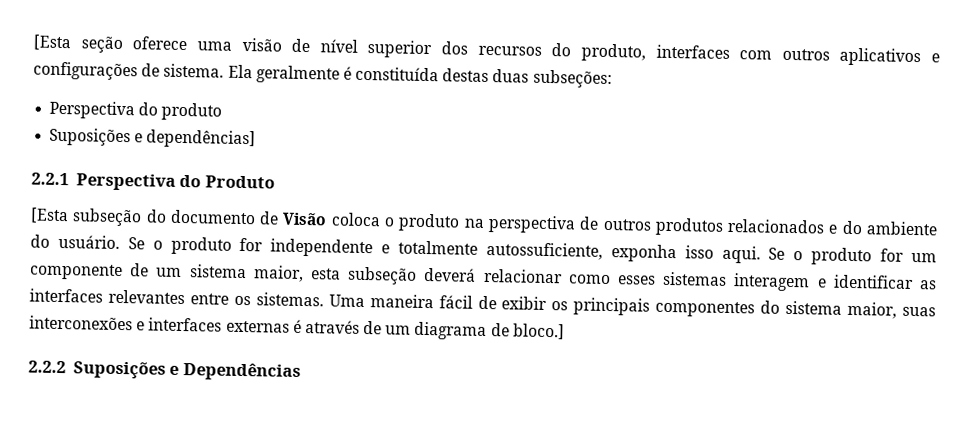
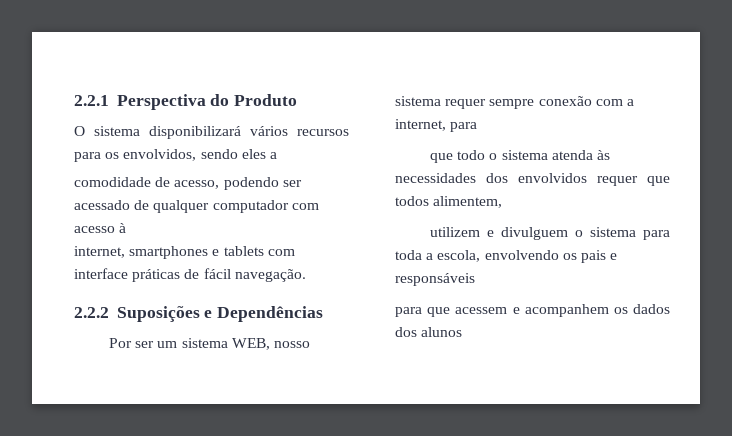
[33,34,940,67] [33,61,612,89] [49,100,223,121] [49,127,257,149] [31,172,275,191] [30,207,938,236] [30,234,937,266] [30,263,938,292] [29,288,936,319] [29,315,565,341] [28,360,301,381] [Esta seção oferece uma visão de nível superior dos recursos do produto, interfaces com outros aplicativos e configurações de sistema. Ela geralmente é constituída destas duas subseções: // Perspectiva do produto // Suposições e dependências] // 2.2.1 Perspectiva do Produto // [Esta subseção do documento de Visão coloca o produto na perspectiva de outros produtos relacionados e do ambiente do usuário. Se o produto for independente e totalmente autossuficiente, exponha isso aqui. Se o produto for um componente de um sistema maior, esta subseção deverá relacionar como esses sistemas interagem e identificar as interfaces relevantes entre os sistemas. Uma maneira fácil de exibir os principais componentes do sistema maior, suas interconexões e interfaces externas é através de um diagrama de bloco.] // 2.2.2 Suposições e Dependências -> [74,94,298,110] [74,126,349,139] [74,149,277,162] [74,177,302,190] [74,200,319,213] [74,223,127,233] [74,246,295,259] [74,268,306,282] [74,306,324,322] [109,338,311,350] [395,96,634,109] [395,119,478,132] [430,150,611,163] [395,173,670,186] [395,196,503,208] [430,227,670,240] [395,250,618,263] [395,273,475,286] [395,304,670,317] [395,327,463,337] 2.2.1 Perspectiva do Produto // O sistema disponibilizará vários recursos para os envolvidos, sendo eles a // comodidade de acesso, podendo ser acessado de qualquer computador com acesso à // internet, smartphones e tablets com interface práticas de fácil navegação. // 2.2.2 Suposições e Dependências // Por ser um sistema WEB, nosso sistema requer sempre conexão com a internet, para // que todo o sistema atenda às necessidades dos envolvidos requer que todos alimentem, // utilizem e divulguem o sistema para toda a escola, envolvendo os pais e responsáveis // para que acessem e acompanhem os dados dos alunos

